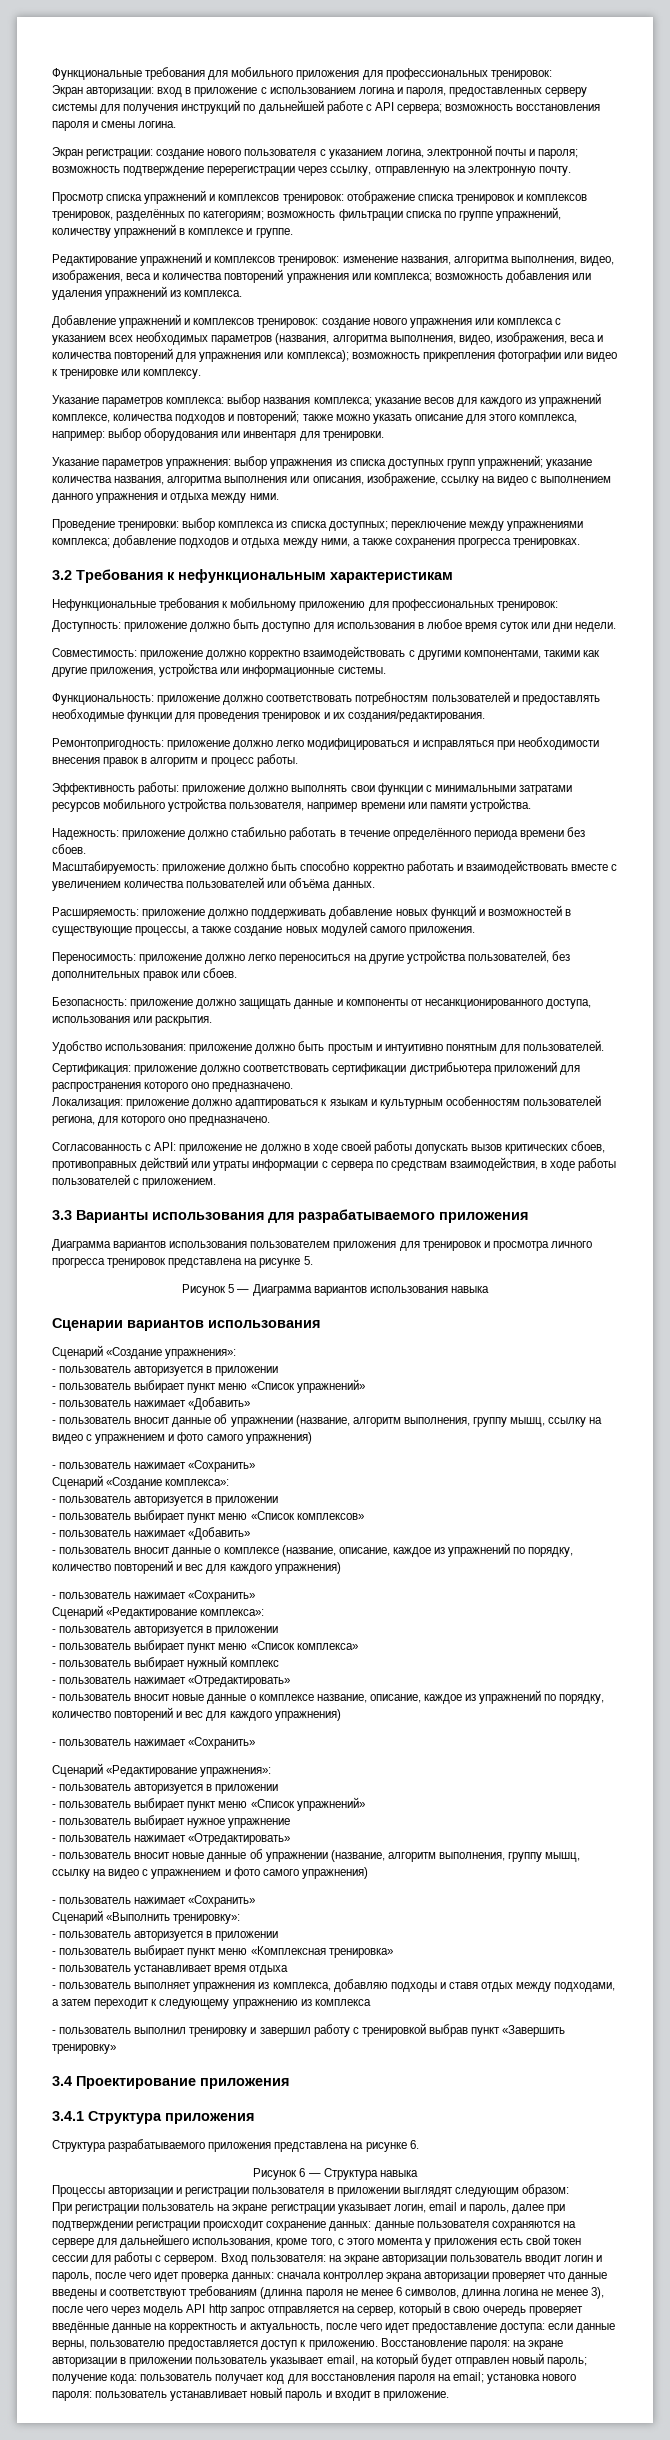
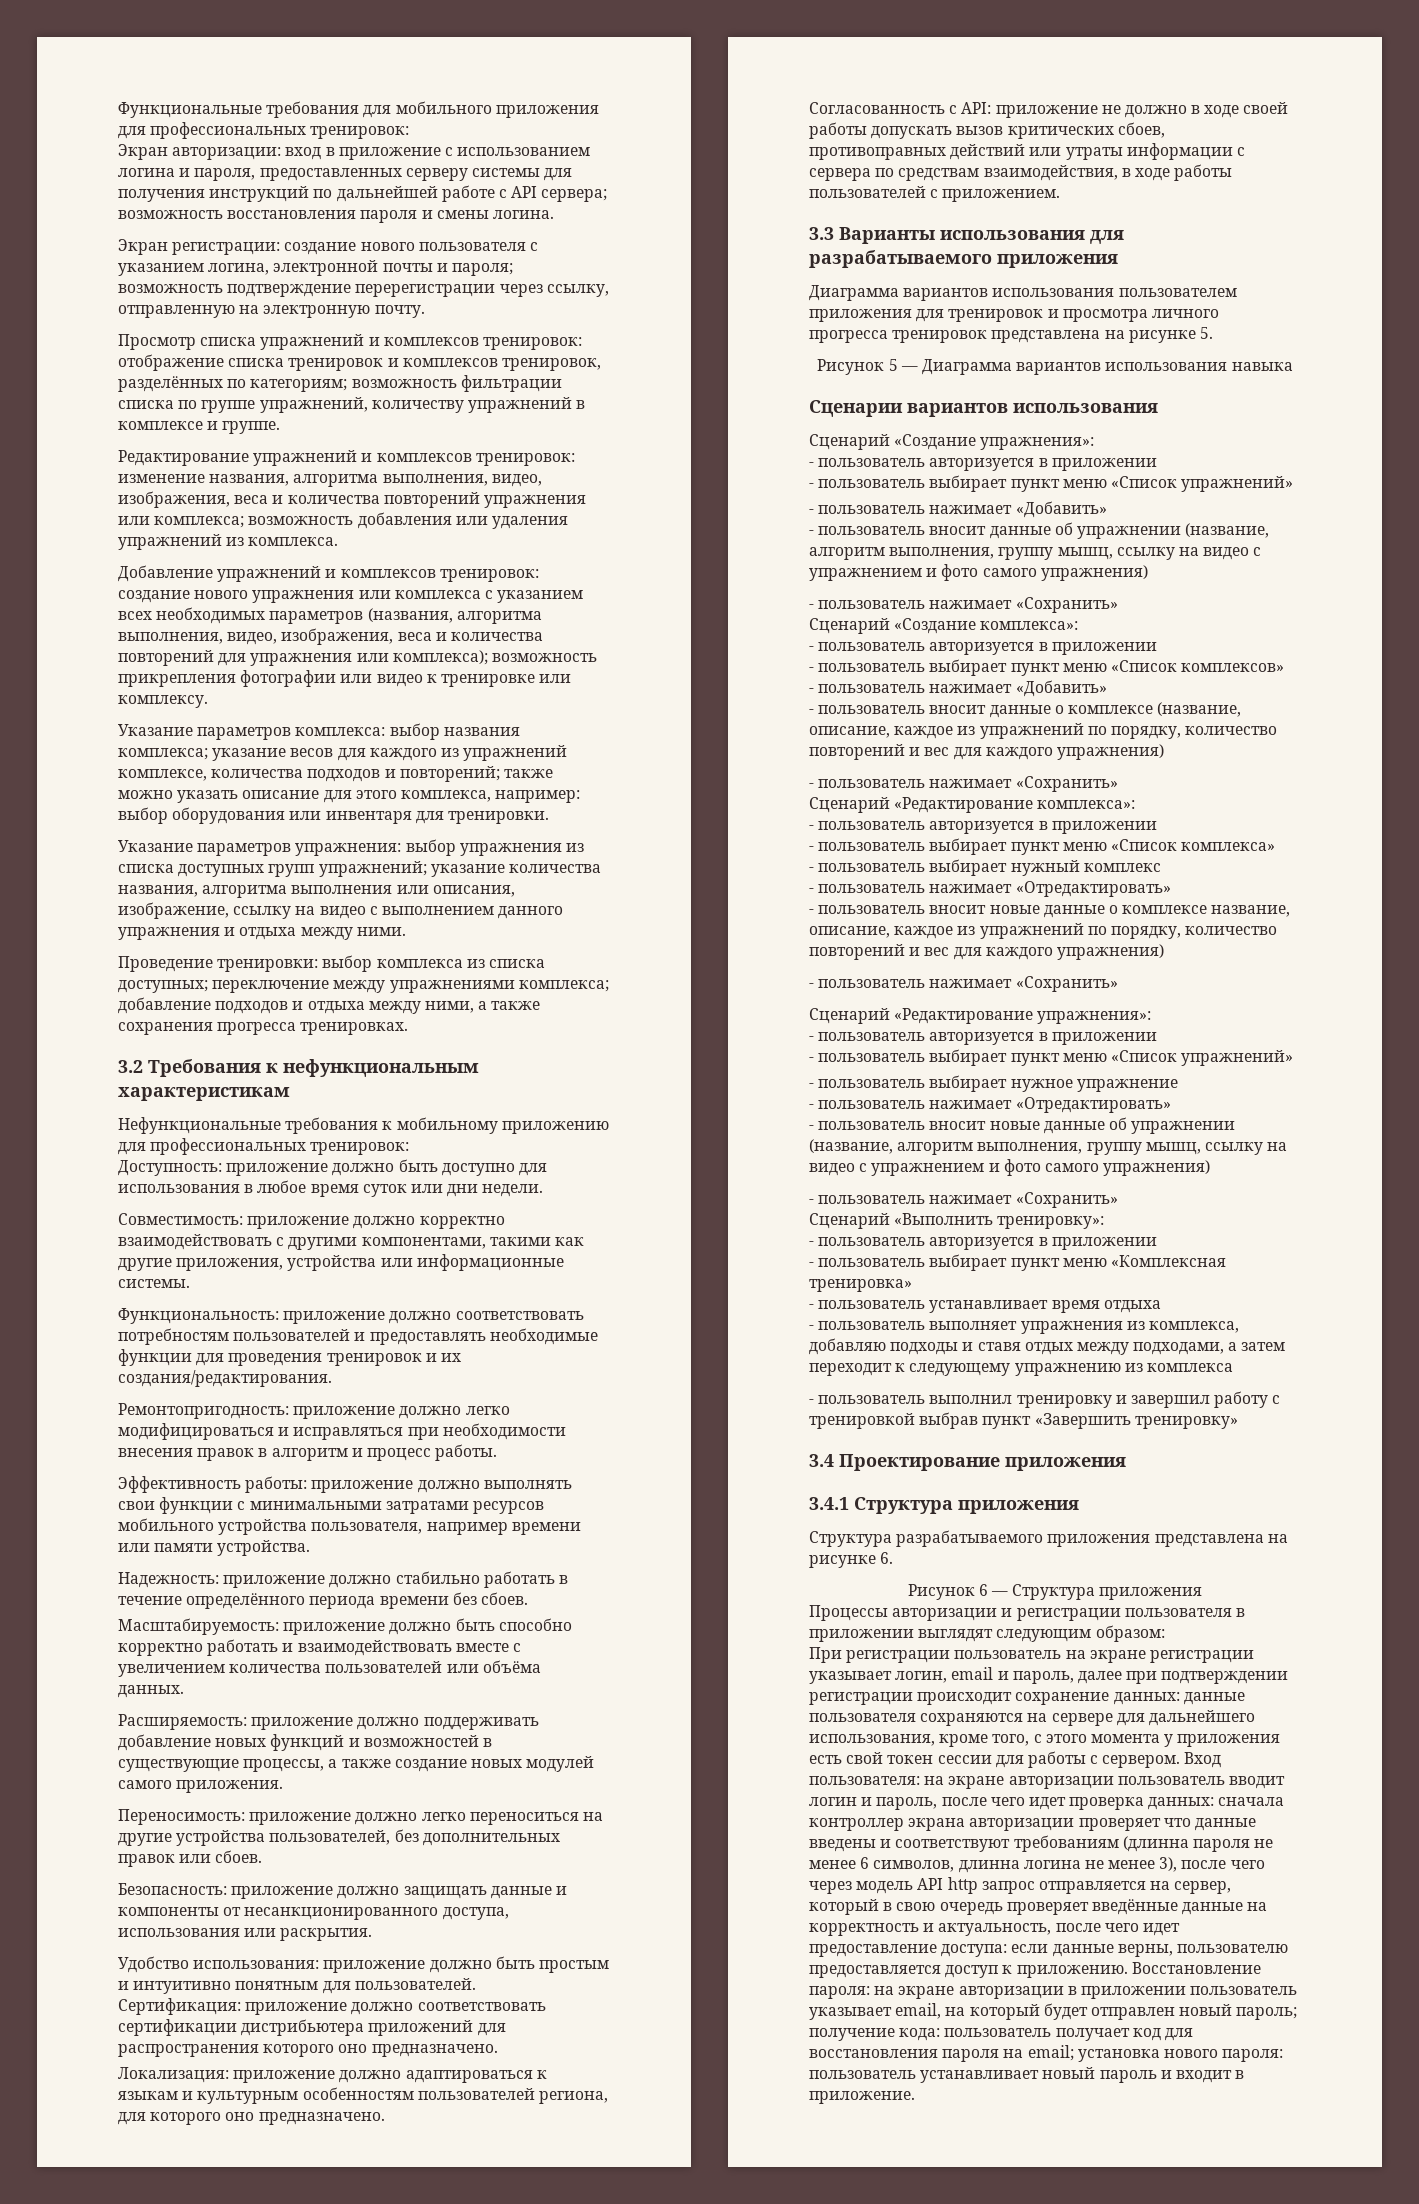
[379,2170,418,2177] навыка -> [1099,1587,1203,1600] приложения

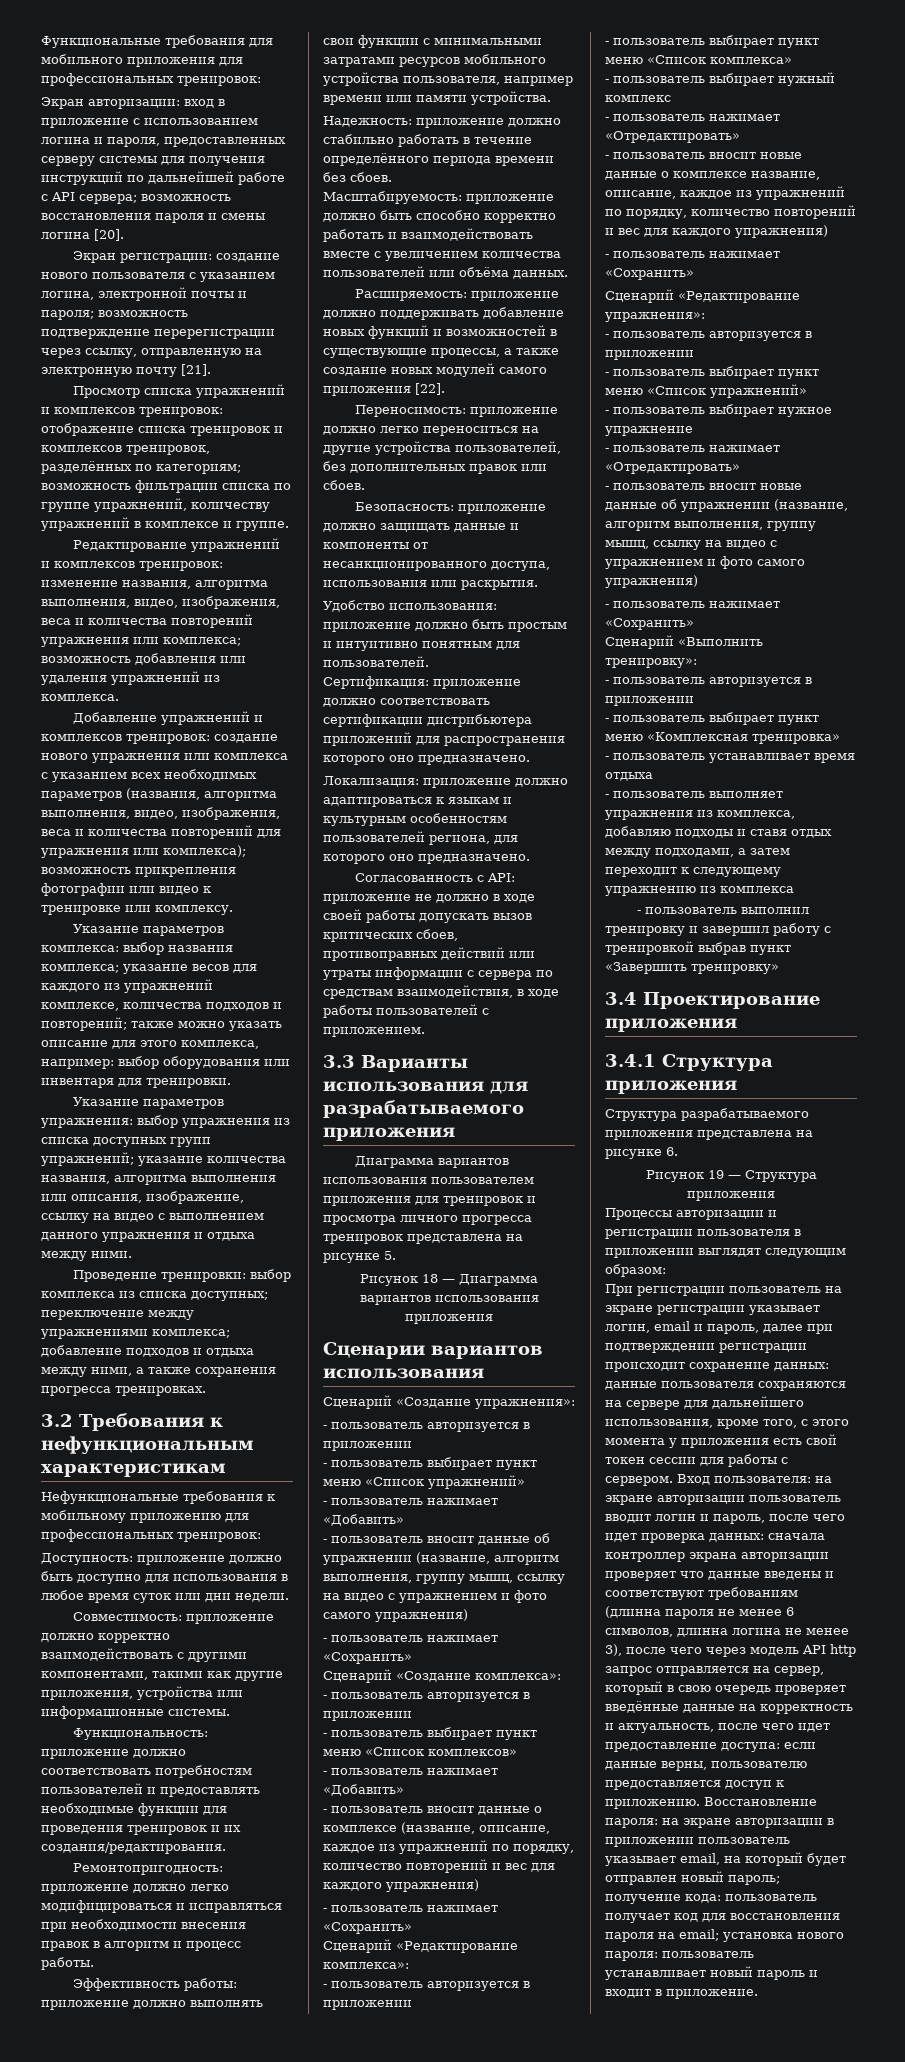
[492,210,554,219] логина. -> [41,229,124,241] логина [20].
[374,305,425,318] почту. -> [136,364,211,377] почту [21].
[176,1780,284,1793] приложения. -> [323,383,445,396] приложения [22].
[888,359,898,371] 5 -> [422,1274,438,1283] 18
[1231,362,1293,371] навыка -> [405,1314,493,1324] приложения
[978,1584,988,1596] 6 -> [707,1170,724,1179] 19

